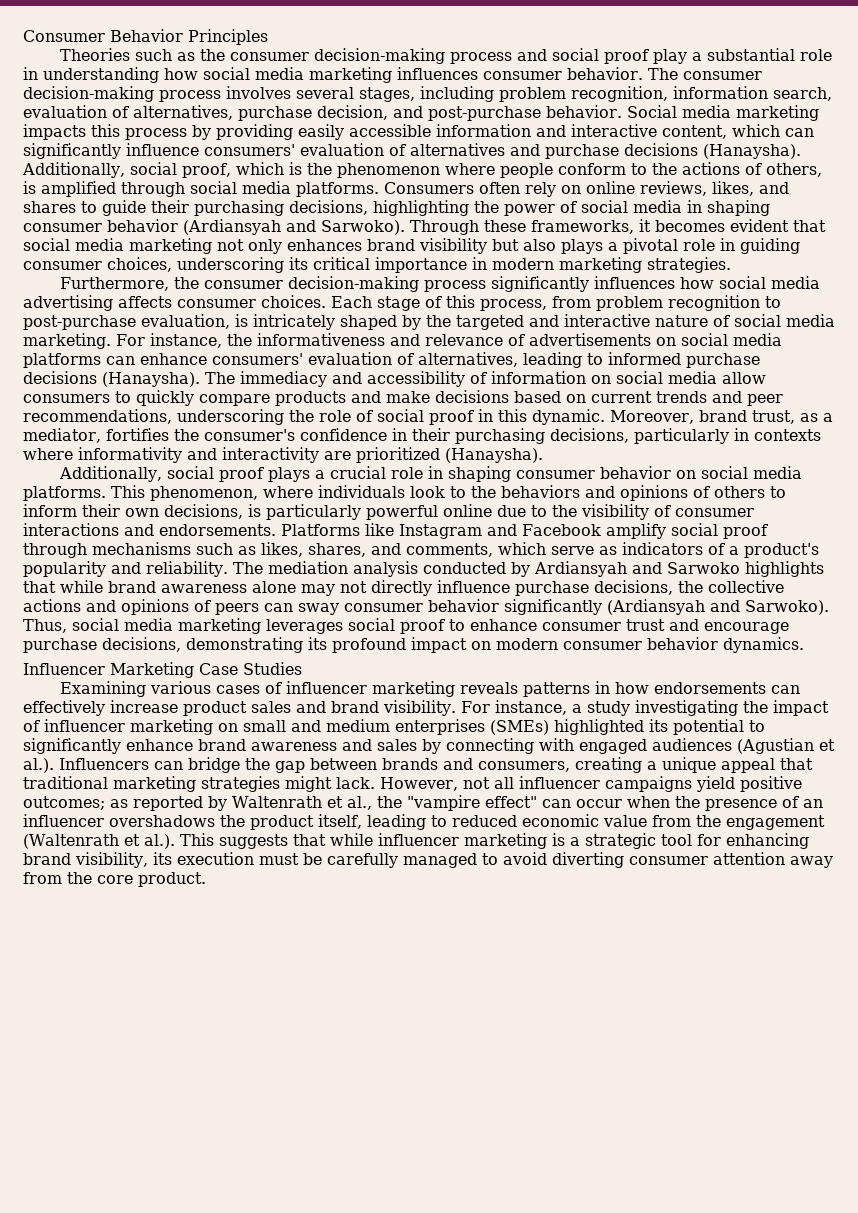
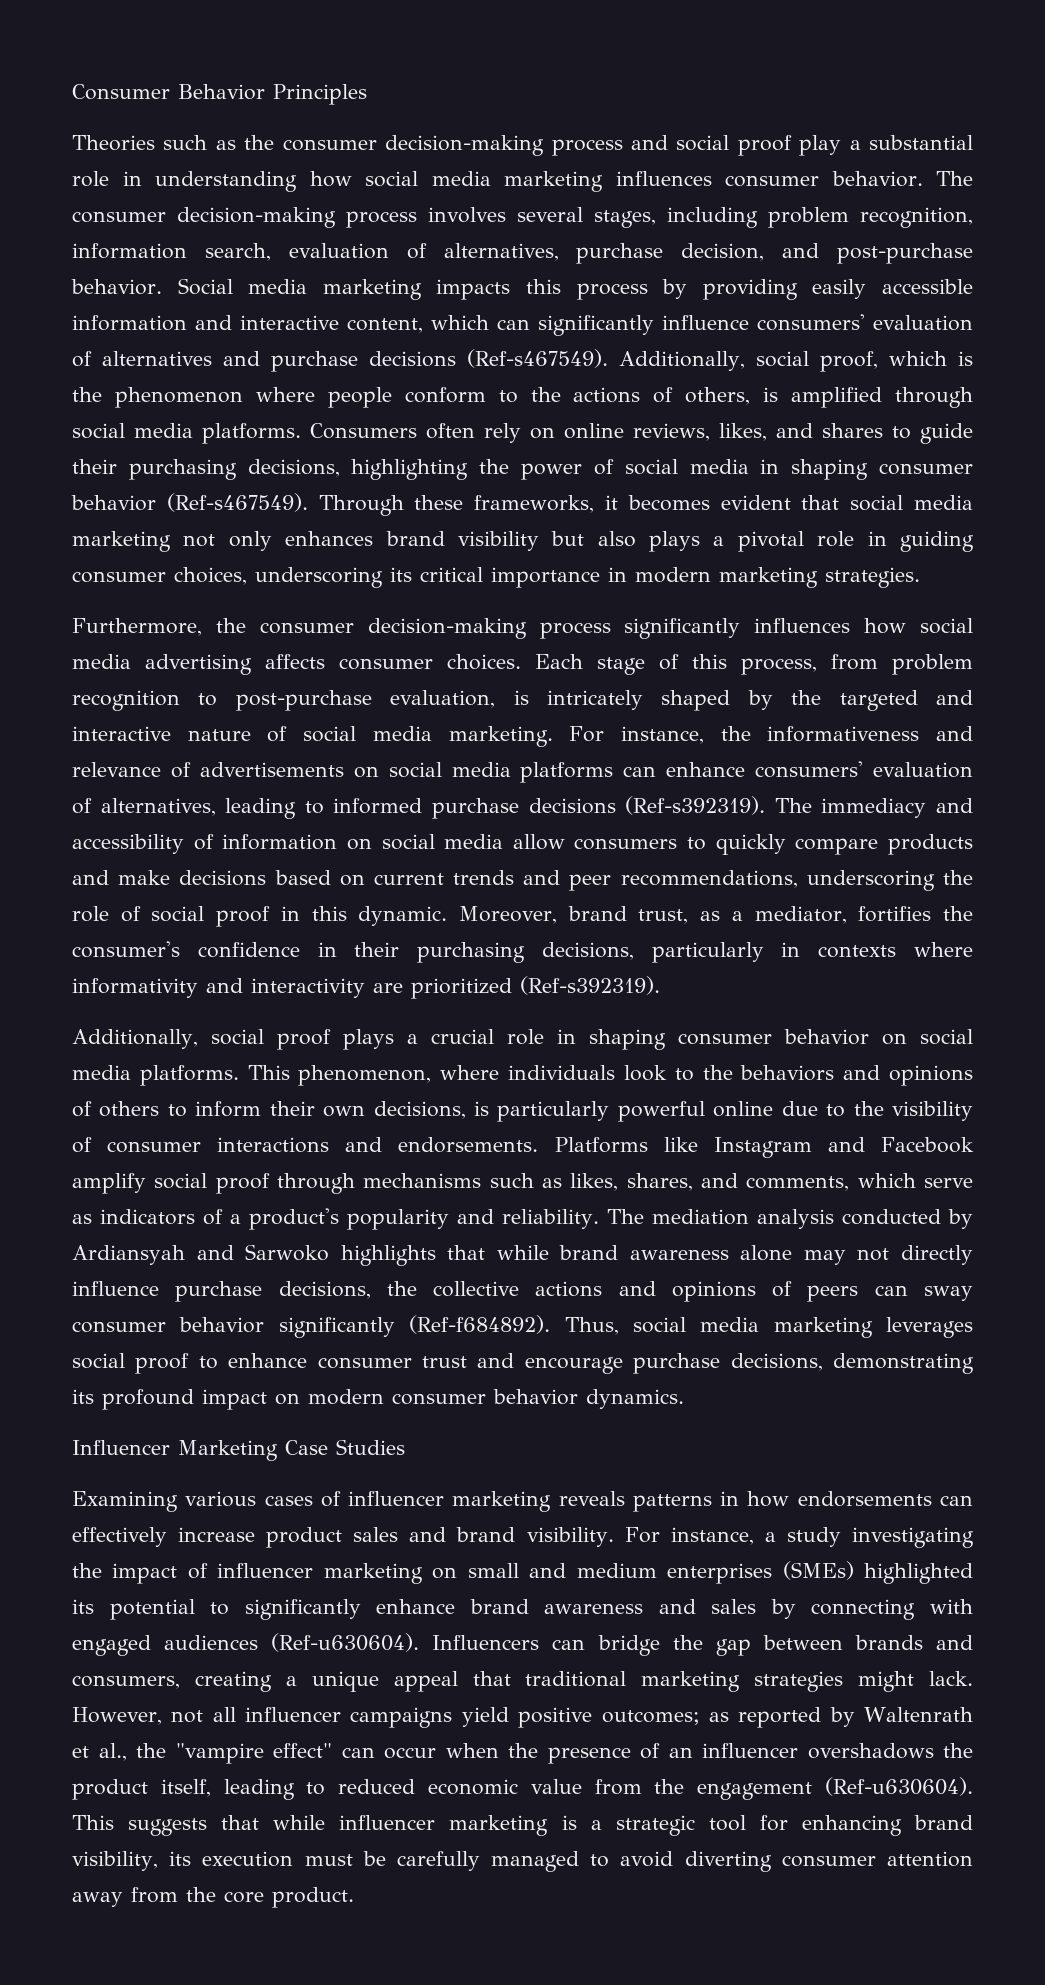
[703,144,801,159] (Hanaysha). -> [467,349,609,368] (Ref-s467549).
[183,219,405,235] (Ardiansyah and Sarwoko). -> [166,493,308,512] (Ref-s467549).
[102,372,200,387] (Hanaysha). -> [625,796,766,815] (Ref-s392319).
[445,448,543,463] (Hanaysha). -> [520,976,660,995] (Ref-s392319).
[607,599,829,615] (Ardiansyah and Sarwoko). -> [409,1315,551,1334] (Ref-f684892).
[737,738,835,754] [23,758,54,773] (Agustian et al.). -> [271,1633,420,1652] (Ref-u630604).
[23,834,175,849] (Waltenrath et al.). -> [824,1777,973,1796] (Ref-u630604).

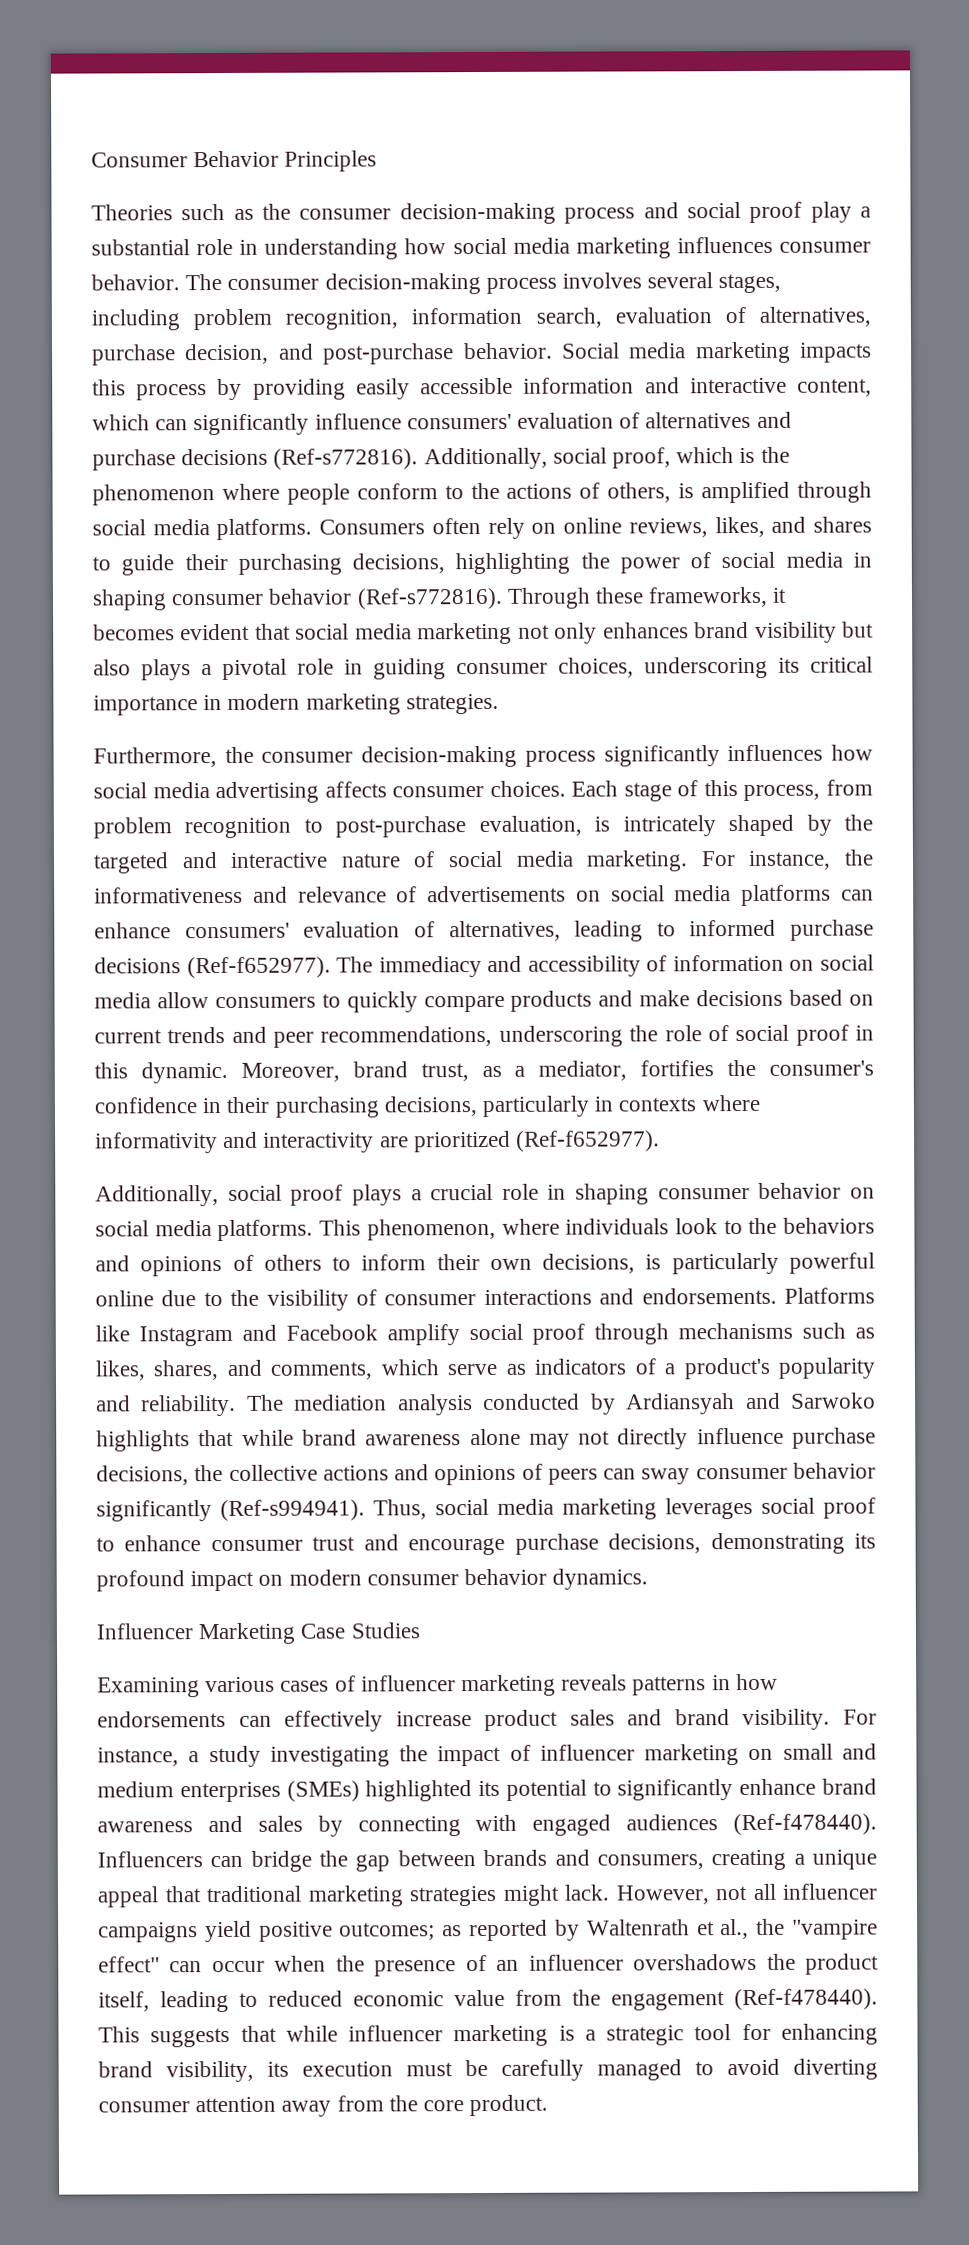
[467,349,609,368] (Ref-s467549). -> [273,448,419,470] (Ref-s772816).
[166,493,308,512] (Ref-s467549). -> [356,587,503,610] (Ref-s772816).
[625,796,766,815] (Ref-s392319). -> [186,956,331,979] (Ref-f652977).
[520,976,660,995] (Ref-s392319). -> [516,1130,661,1152] (Ref-f652977).
[409,1315,551,1334] (Ref-f684892). -> [220,1499,365,1522] (Ref-s994941).
[271,1633,420,1652] (Ref-u630604). -> [733,1813,877,1836] (Ref-f478440).
[824,1777,973,1796] (Ref-u630604). -> [734,1988,878,2011] (Ref-f478440).

